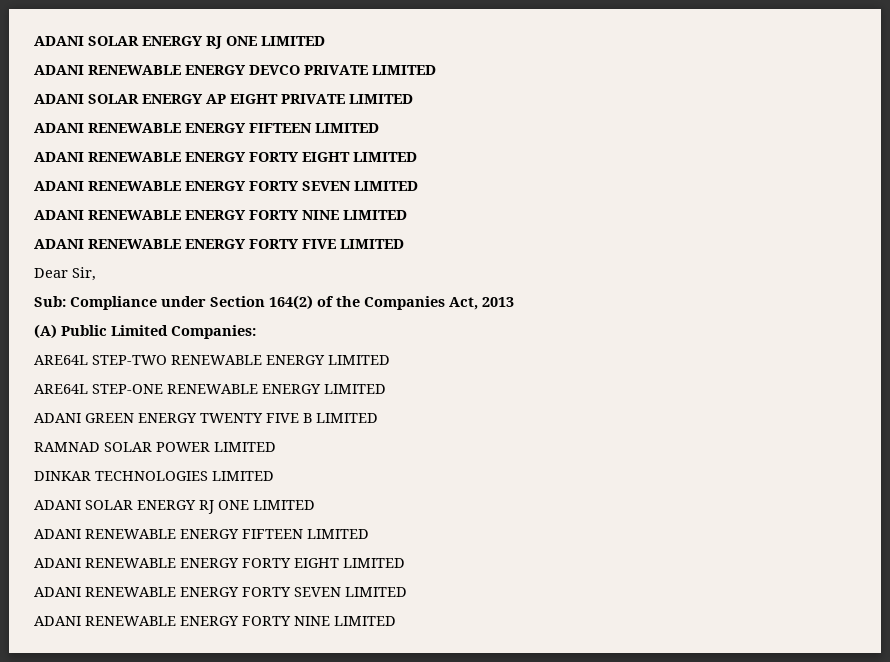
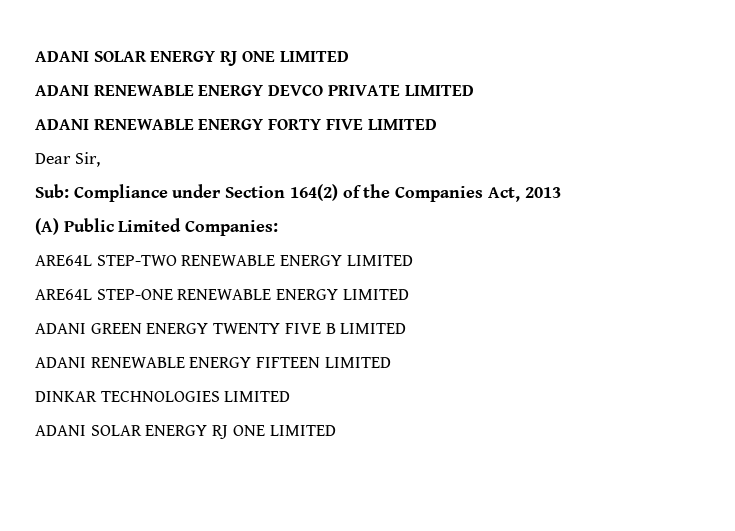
[34,94,413,104] [34,123,379,133] [34,152,417,162] [34,181,418,191] [34,210,407,220] // ADANI SOLAR ENERGY AP EIGHT PRIVATE LIMITED // ADANI RENEWABLE ENERGY FIFTEEN LIMITED // ADANI RENEWABLE ENERGY FORTY EIGHT LIMITED // ADANI RENEWABLE ENERGY FORTY SEVEN LIMITED // ADANI RENEWABLE ENERGY FORTY NINE LIMITED -> (474, 90) none
[34,442,210,452] RAMNAD SOLAR POWER -> [35,357,321,368] ADANI RENEWABLE ENERGY FIFTEEN
[34,529,369,539] [34,558,405,568] [34,587,407,597] [34,616,396,626] // ADANI RENEWABLE ENERGY FIFTEEN LIMITED // ADANI RENEWABLE ENERGY FORTY EIGHT LIMITED // ADANI RENEWABLE ENERGY FORTY SEVEN LIMITED // ADANI RENEWABLE ENERGY FORTY NINE LIMITED -> (336, 430) none

